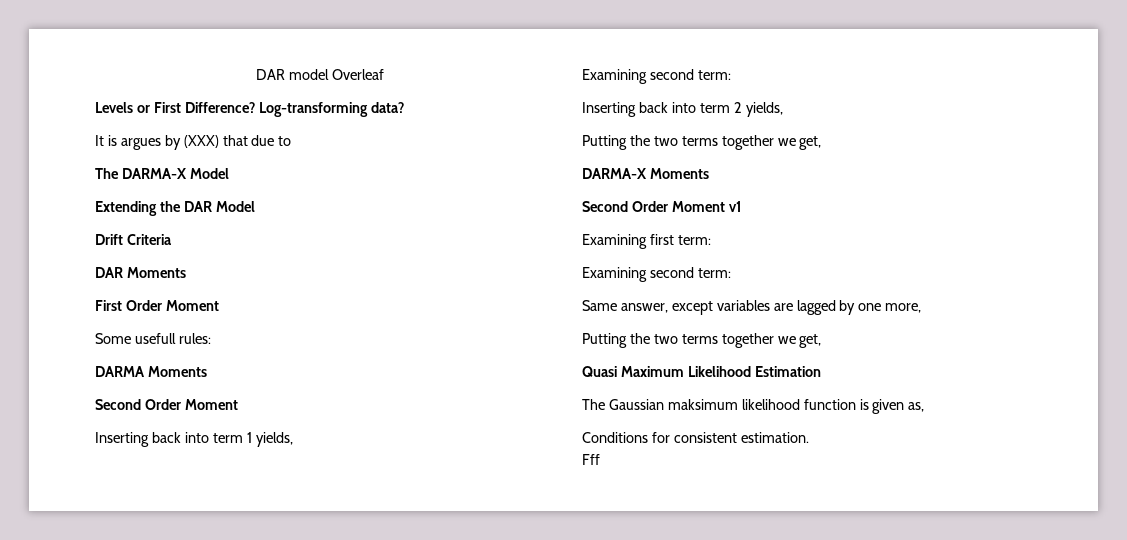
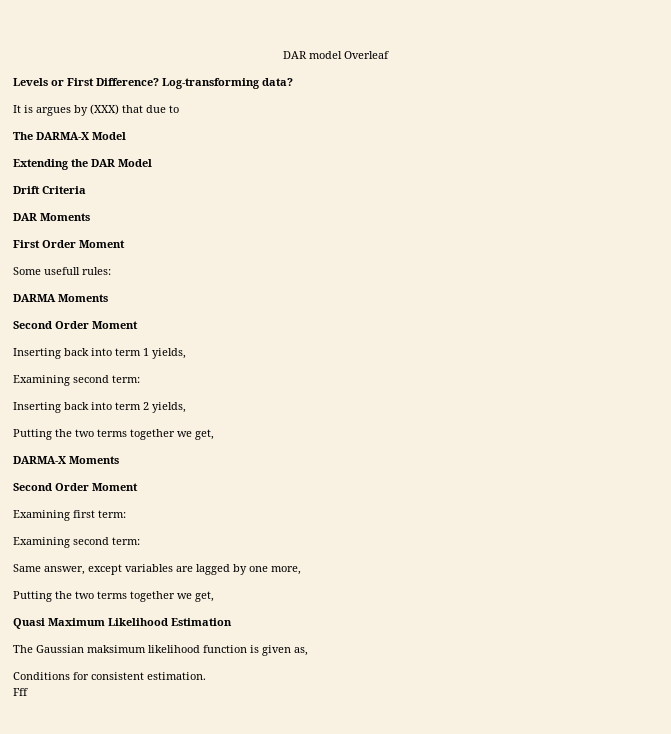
[728,201,741,212] v1 -> (138, 487) none

